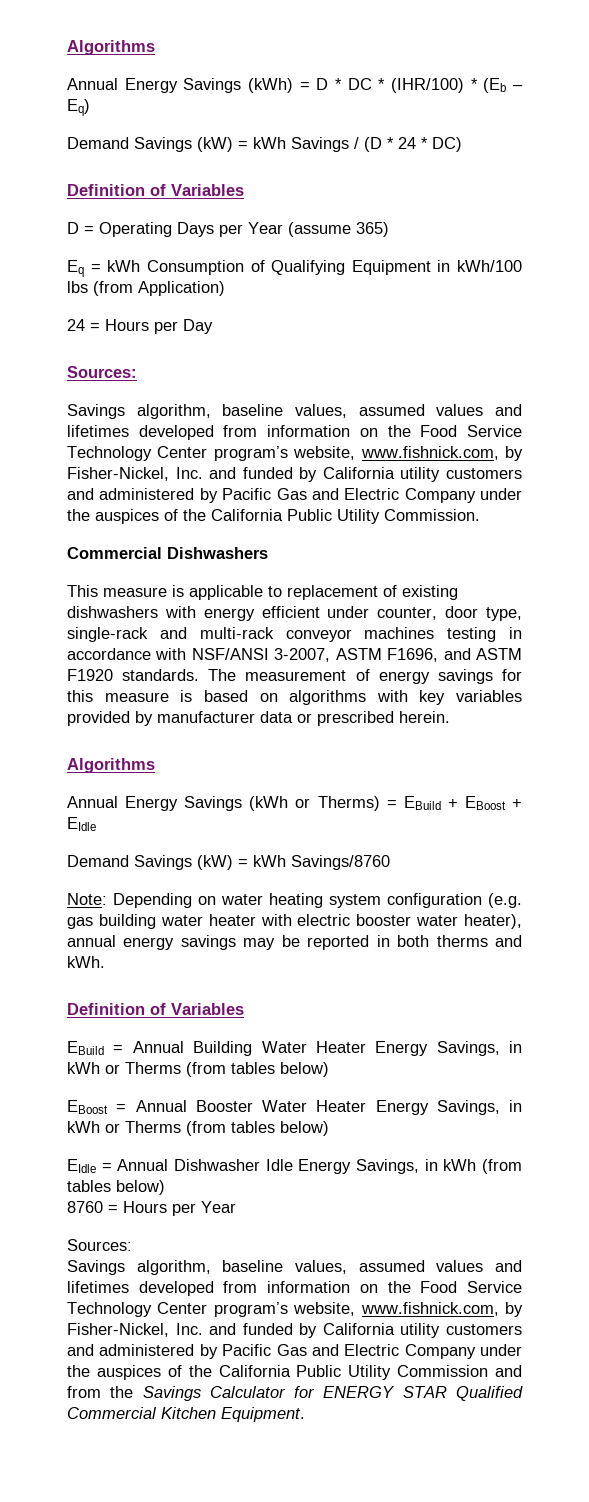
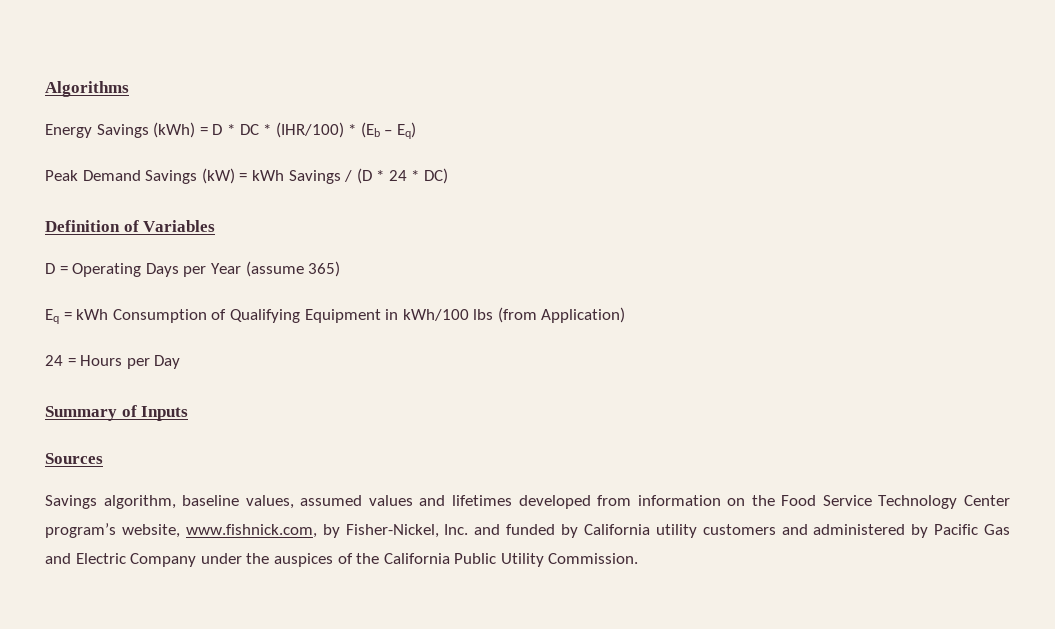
[67,40,155,55] [67,78,118,90] Algorithms // Annual -> [45,81,129,97] Algorithms //
(90, 107) none -> [45,170,78,181] Peak
[67,366,137,378] Sources: -> [45,405,189,421] [45,453,103,464] Summary of Inputs // Sources
[67,547,268,559] [67,585,458,600] [67,606,522,621] [67,627,522,642] [67,648,522,662] [67,669,523,684] [67,690,522,705] [67,711,450,726] [67,758,155,773] [67,796,523,811] [67,817,96,831] [67,855,390,870] [67,893,522,908] [67,914,522,929] [67,935,523,950] [67,956,105,968] [67,1003,244,1015] [67,1041,522,1056] [67,1062,329,1077] [67,1100,522,1115] [67,1121,329,1136] [67,1159,522,1174] [67,1180,165,1195] [67,1201,236,1216] [67,1239,132,1251] [67,1260,522,1275] [67,1281,522,1296] [67,1302,523,1317] [67,1323,522,1338] [67,1344,522,1359] [67,1365,522,1380] [67,1386,523,1401] [67,1407,305,1422] // Commercial Dishwashers // This measure is applicable to replacement of existing dishwashers with energy efficient under counter, door type, single-rack and multi-rack conveyor machines testing in accordance with NSF/ANSI 3-2007, ASTM F1696, and ASTM F1920 standards. The measurement of energy savings for this measure is based on algorithms with key variables provided by manufacturer data or prescribed herein. // Algorithms // Annual Energy Savings (kWh or Therms) = EBuild + EBoost + EIdle // Demand Savings (kW) = kWh Savings/8760 // Note: Depending on water heating system configuration (e.g. gas building water heater with electric booster water heater), annual energy savings may be reported in both therms and kWh. // Definition of Variables // EBuild = Annual Building Water Heater Energy Savings, in kWh or Therms (from tables below) // EBoost = Annual Booster Water Heater Energy Savings, in kWh or Therms (from tables below) // EIdle = Annual Dishwasher Idle Energy Savings, in kWh (from tables below) // 8760 = Hours per Year // Sources: // Savings algorithm, baseline values, assumed values and lifetimes developed from information on the Food Service Technology Center program’s website, www.fishnick.com, by Fisher-Nickel, Inc. and funded by California utility customers and administered by Pacific Gas and Electric Company under the auspices of the California Public Utility Commission and from the Savings Calculator for ENERGY STAR Qualified Commercial Kitchen Equipment. -> (639, 558) none

